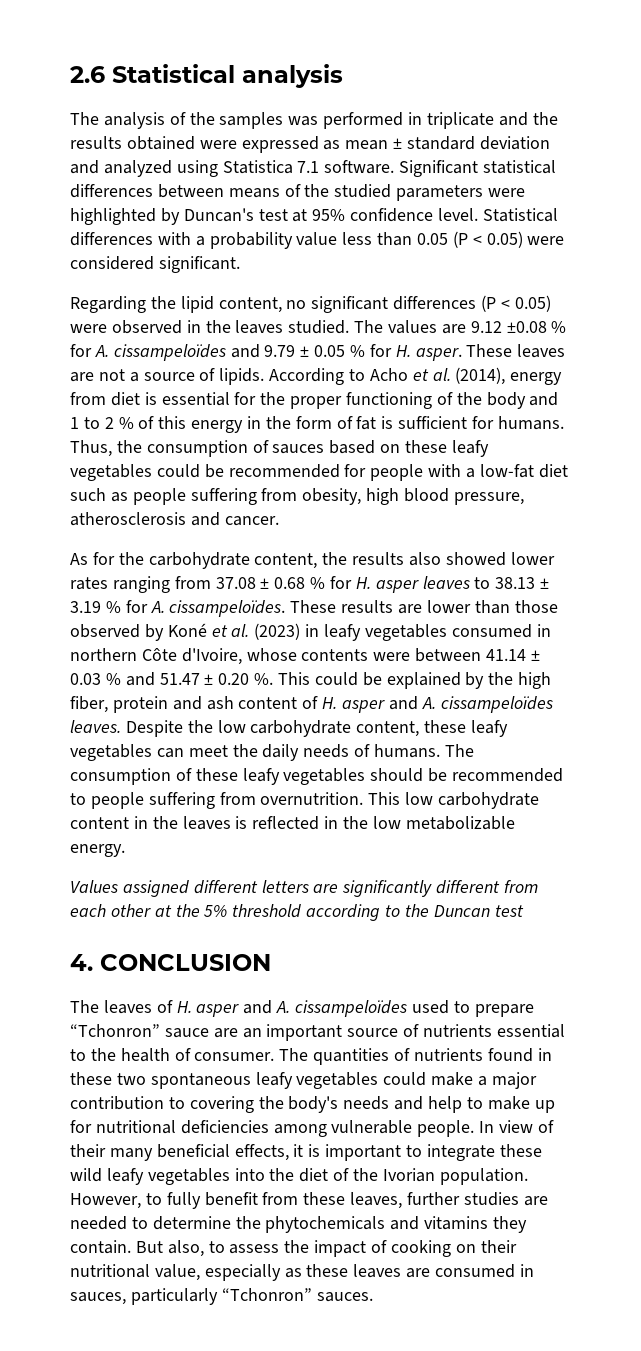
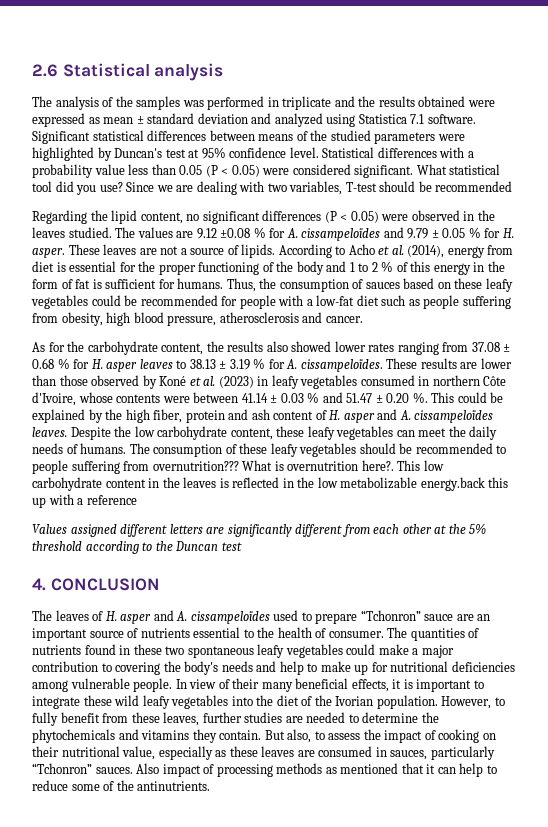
(240, 264) none -> [416,164,501,175] [32,181,513,195] What statistical tool did you use? Since we are dealing with two variables, T-test should be recommended
[260,792,364,805] overnutrition. -> [152,460,394,471] overnutrition??? What is overnutrition here?.
[70,844,125,857] energy. -> [420,477,509,491] [32,494,137,508] energy.back this up with a reference
(373, 1297) none -> [136,763,497,777] [32,780,211,791] Also impact of processing methods as mentioned that it can help to reduce some of the antinutrients.

